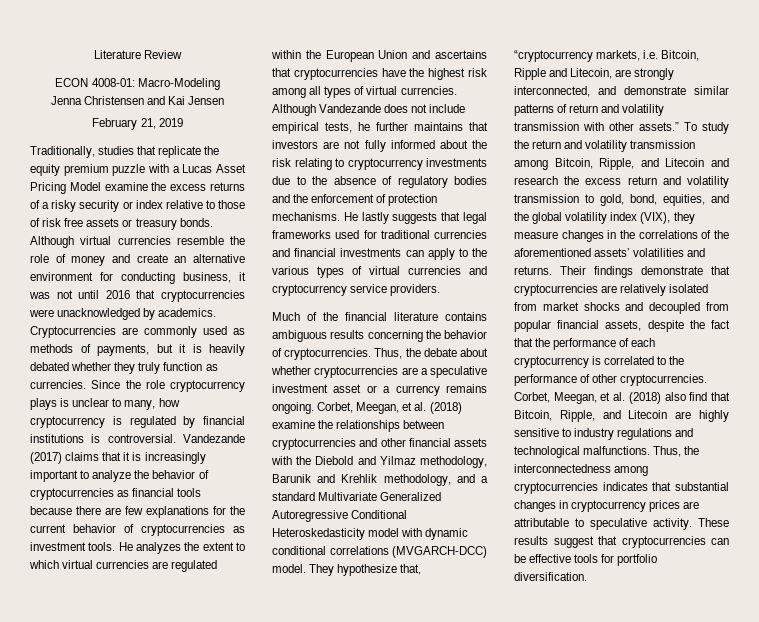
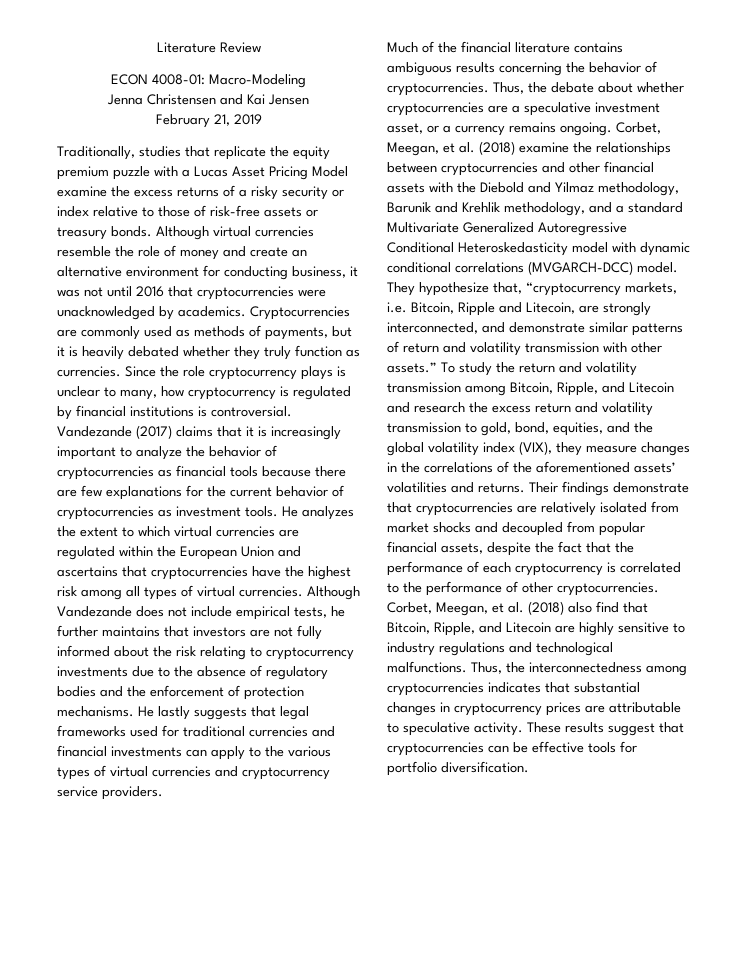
[42,218,84,227] risk free -> [210,205,260,217] risk-free
[333,384,362,393] asset -> [387,123,423,134] asset,

